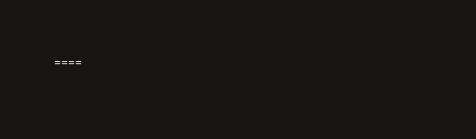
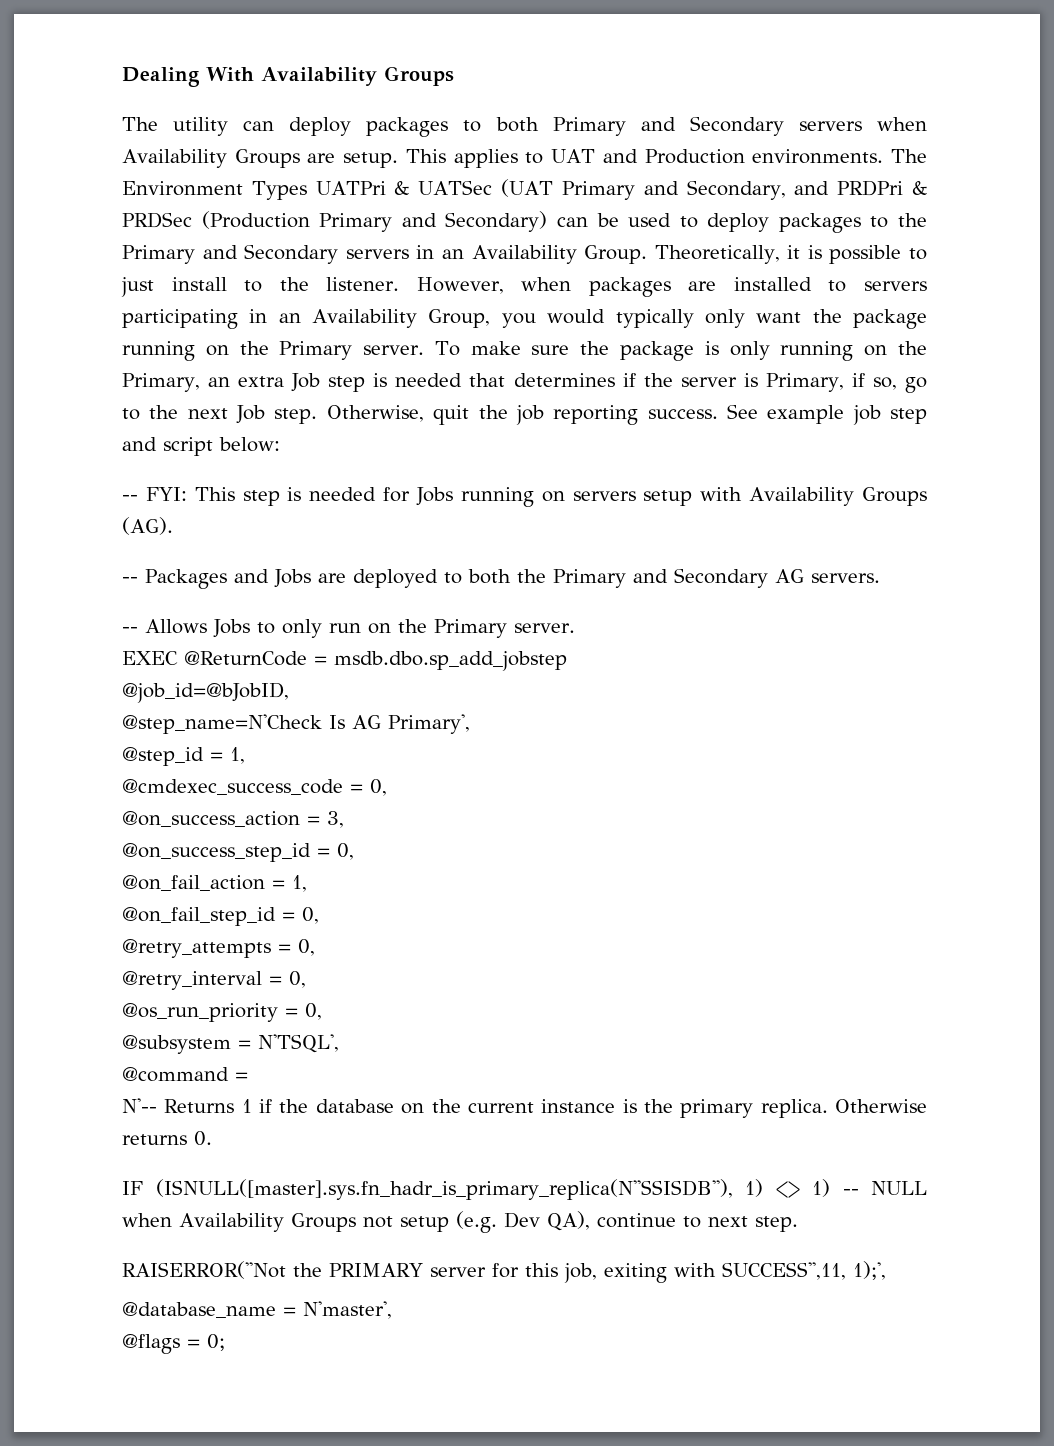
[54,61,82,67] ==== -> [122,66,454,87] [122,116,927,137] [122,149,927,168] [122,179,927,200] [122,211,928,233] [122,244,928,264] [121,277,928,297] [122,309,928,329] [122,341,928,361] [122,373,927,393] [122,404,928,425] [122,437,280,456] [122,487,928,507] [122,517,173,535] [122,568,880,589] [122,619,575,638] [122,651,567,671] [122,682,289,703] [122,714,470,734] [122,747,245,766] [122,779,387,796] [122,811,344,828] [122,843,354,862] [122,875,307,892] [122,907,319,926] [122,939,315,958] [122,971,306,990] [122,1003,322,1022] [122,1034,339,1054] [122,1067,248,1082] [122,1098,927,1118] [122,1131,212,1146] [122,1179,927,1200] [122,1211,798,1233] [122,1261,886,1283] [122,1301,392,1319] [122,1334,225,1354] Dealing With Availability Groups // The utility can deploy packages to both Primary and Secondary servers when Availability Groups are setup. This applies to UAT and Production environments. The Environment Types UATPri & UATSec (UAT Primary and Secondary, and PRDPri & PRDSec (Production Primary and Secondary) can be used to deploy packages to the Primary and Secondary servers in an Availability Group. Theoretically, it is possible to just install to the listener. However, when packages are installed to servers participating in an Availability Group, you would typically only want the package running on the Primary server. To make sure the package is only running on the Primary, an extra Job step is needed that determines if the server is Primary, if so, go to the next Job step. Otherwise, quit the job reporting success. See example job step and script below: // -- FYI: This step is needed for Jobs running on servers setup with Availability Groups (AG). // -- Packages and Jobs are deployed to both the Primary and Secondary AG servers. // -- Allows Jobs to only run on the Primary server. // EXEC @ReturnCode = msdb.dbo.sp_add_jobstep // @job_id=@bJobID, // @step_name=N'Check Is AG Primary', // @step_id = 1, // @cmdexec_success_code = 0, // @on_success_action = 3, // @on_success_step_id = 0, // @on_fail_action = 1, // @on_fail_step_id = 0, // @retry_attempts = 0, // @retry_interval = 0, // @os_run_priority = 0, // @subsystem = N'TSQL', // @command = // N'-- Returns 1 if the database on the current instance is the primary replica. Otherwise returns 0. // IF (ISNULL([master].sys.fn_hadr_is_primary_replica(N''SSISDB''), 1) <> 1) -- NULL when Availability Groups not setup (e.g. Dev QA), continue to next step. // RAISERROR(''Not the PRIMARY server for this job, exiting with SUCCESS'',11, 1);', // @database_name = N'master', // @flags = 0;

